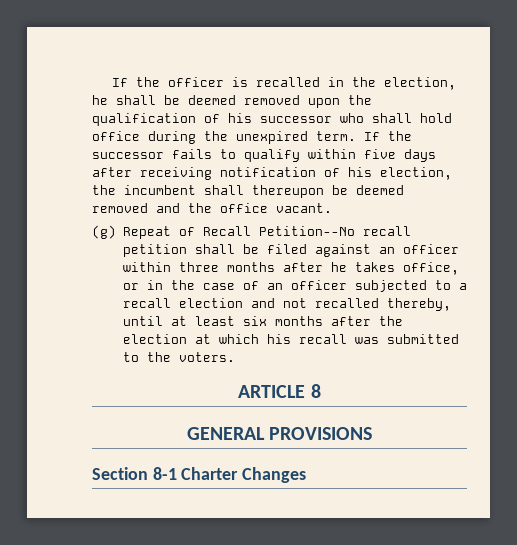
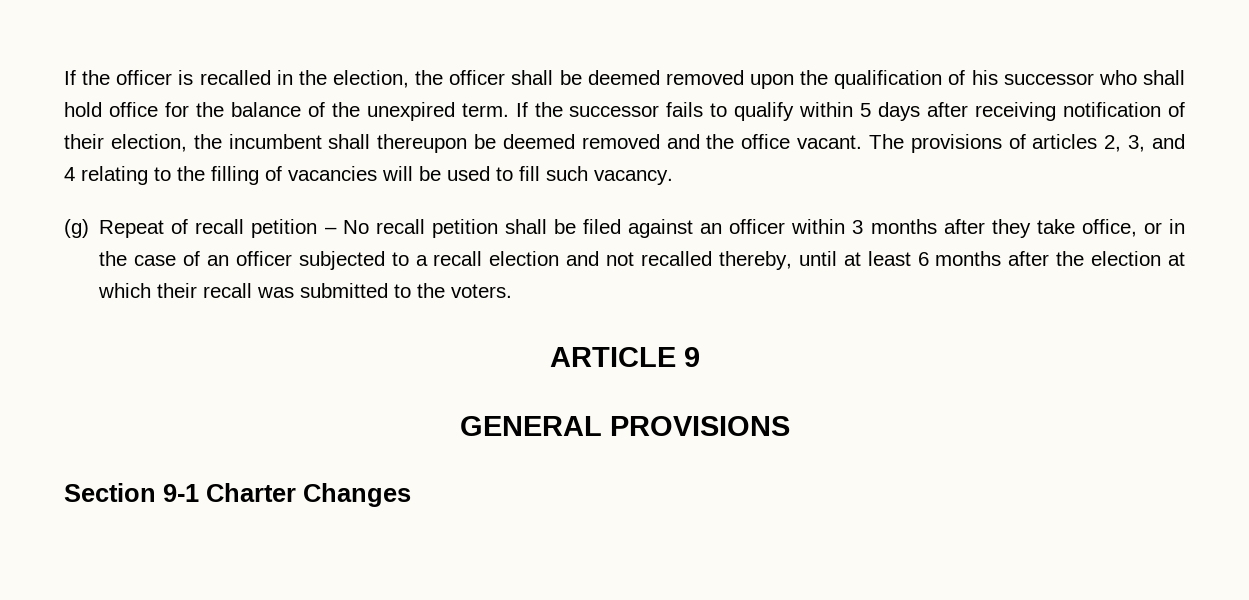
[92,95,108,105] he -> [415,70,506,85] the officer
[148,131,196,144] during -> [164,102,325,117] for the balance of
[364,149,396,159] five -> [860,103,872,117] 5
[348,167,372,177] his -> [64,134,104,149] their
(332, 208) none -> [868,134,1186,153] [64,166,673,185] The provisions of articles 2, 3, and 4 relating to the filling of vacancies will be used to fill such vacancy.
[202,226,355,236] Recall Petition--No -> [195,219,369,238] recall petition – No
[178,262,395,272] three months after he takes -> [852,219,1075,238] 3 months after they take
[242,316,267,326] six -> [917,252,929,266] 6
[266,334,291,344] his -> [157,283,198,298] their
[310,384,321,398] 8 -> [683,347,700,367] 9
[152,467,177,480] 8-1 -> [163,484,199,502] 9-1

